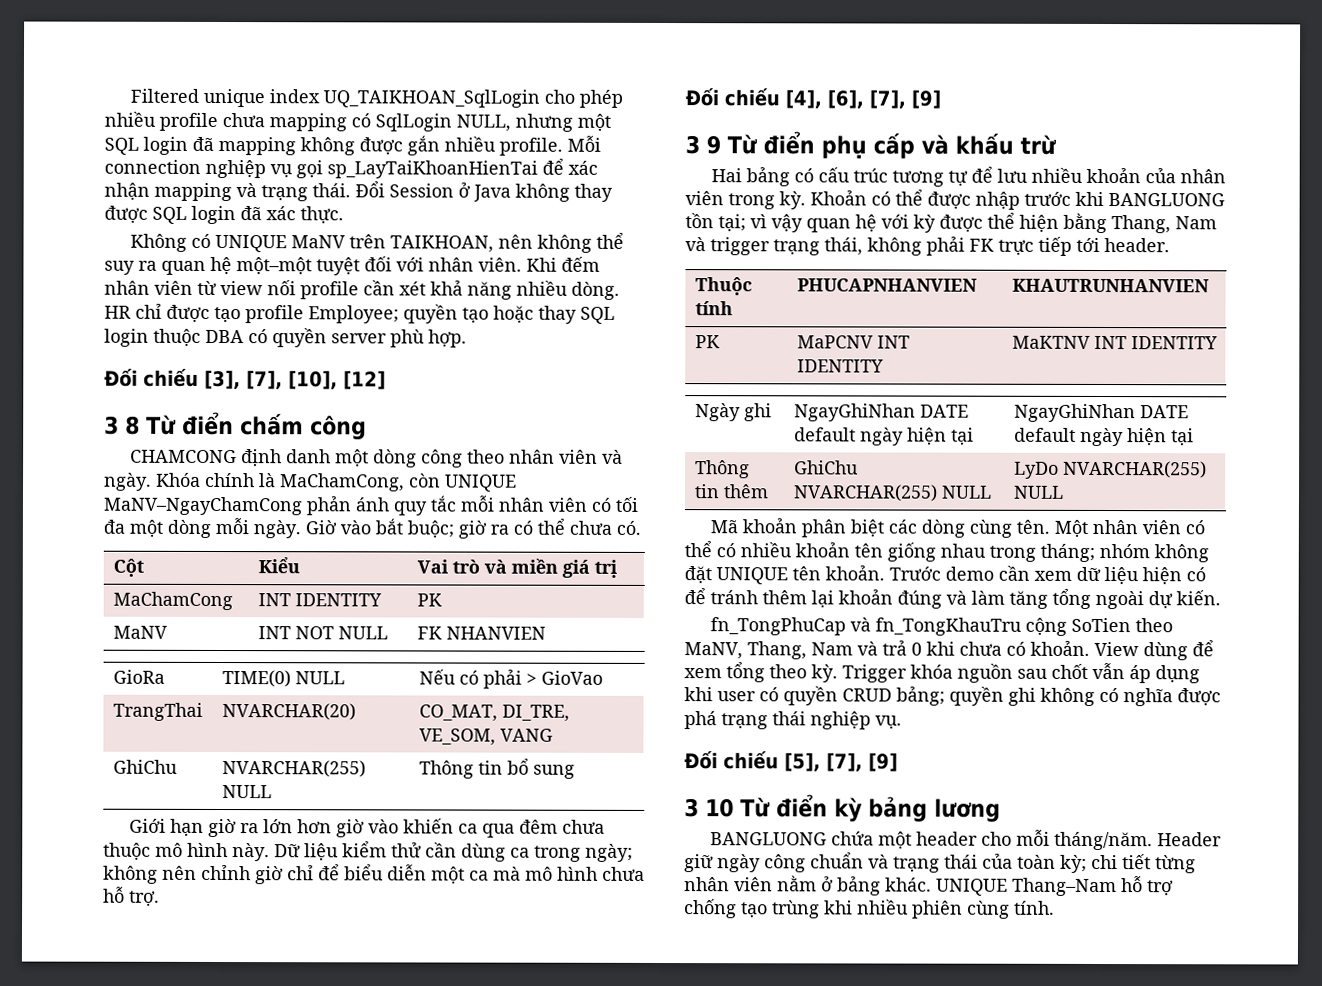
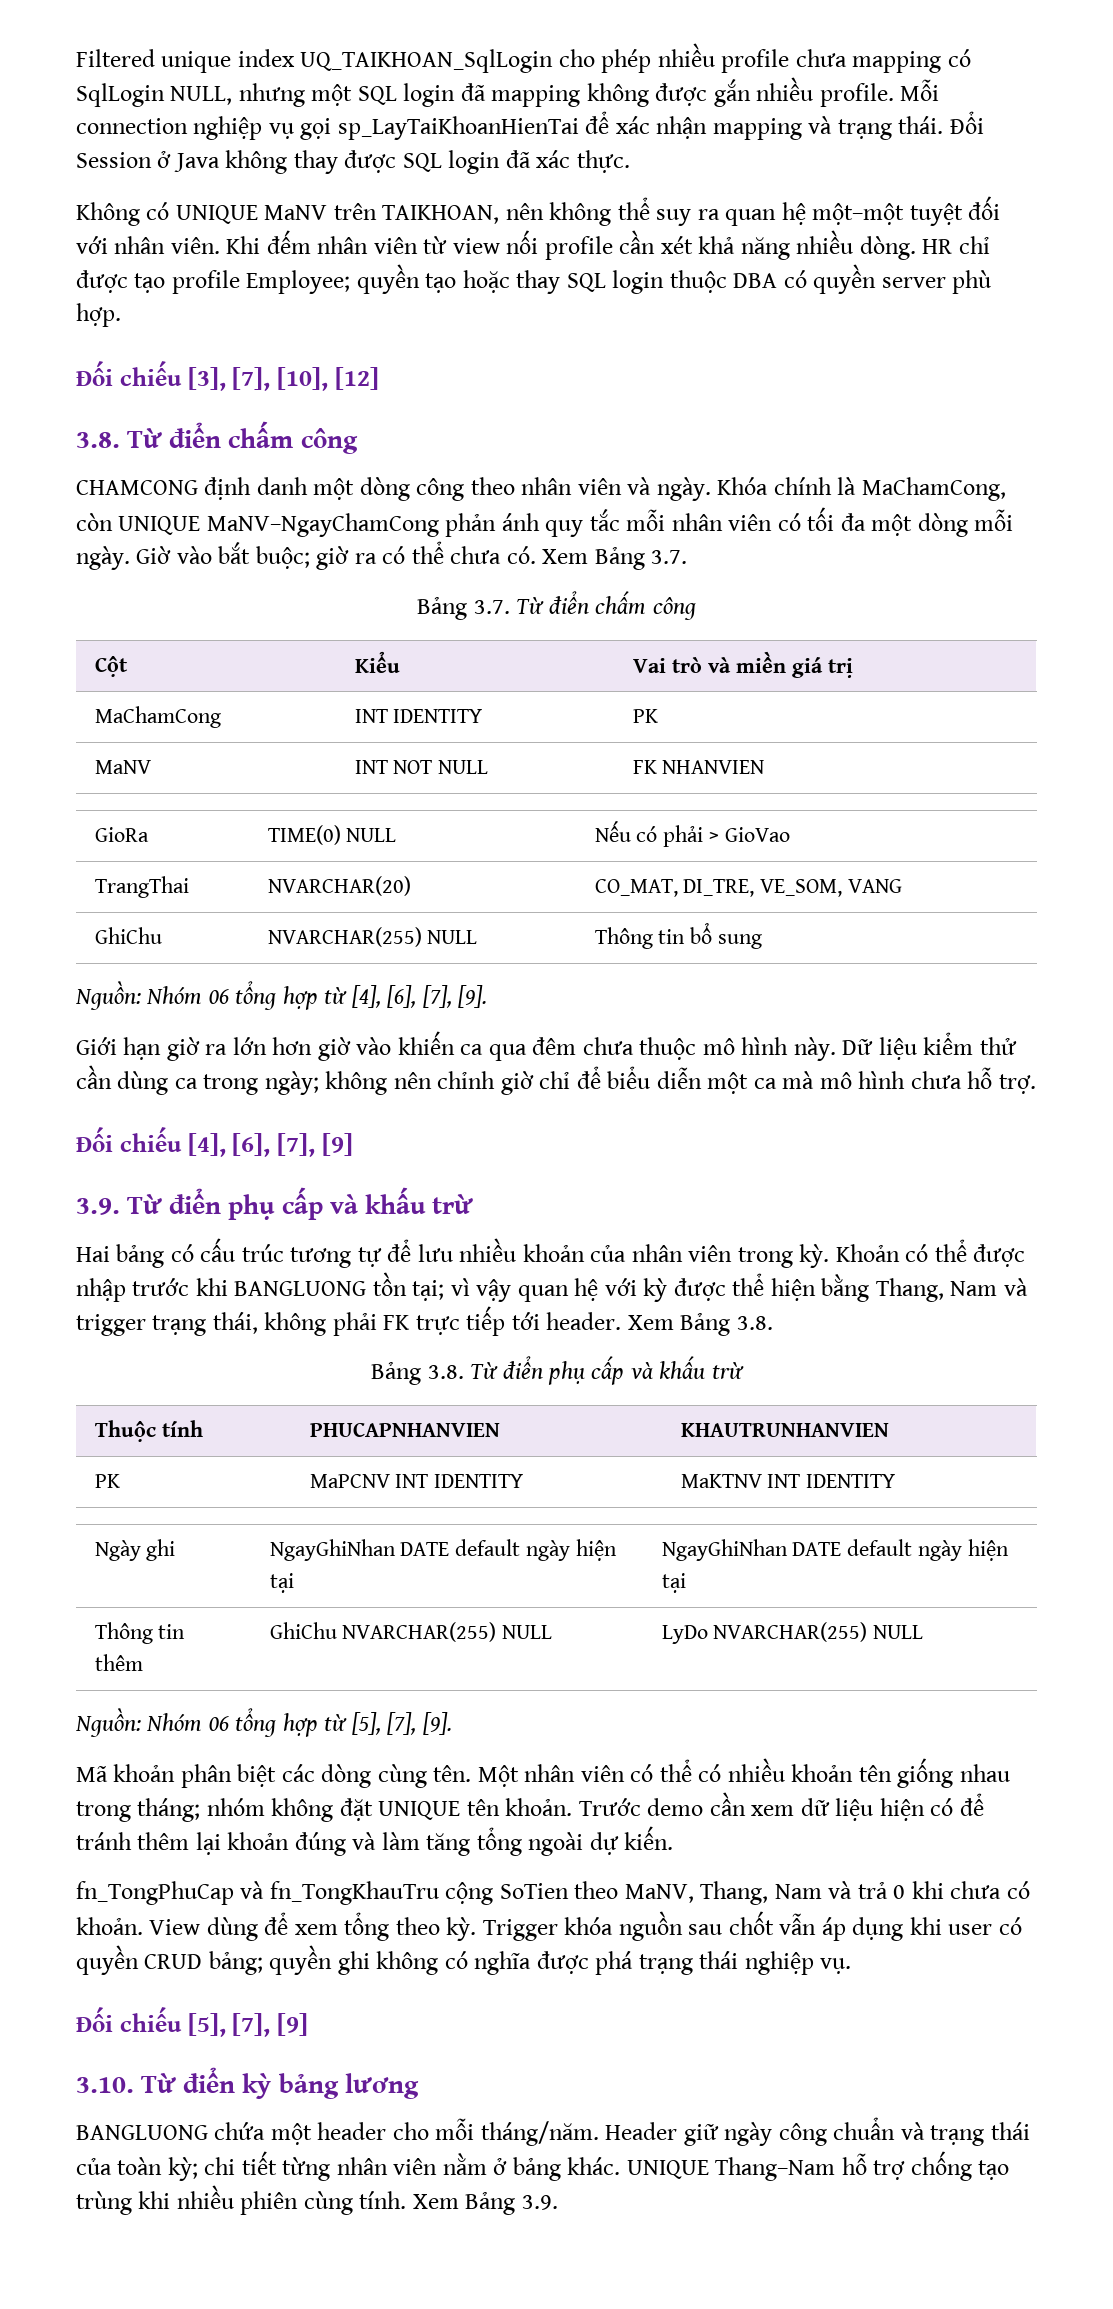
[104,415,140,435] 3 8 -> [76,432,120,448] 3.8.
(641, 527) none -> [542,547,688,570] [417,591,696,620] Xem Bảng 3.7. // Bảng 3.7. Từ điển chấm công
(575, 771) none -> [75,981,488,1010] // Nguồn: Nhóm 06 tổng hợp từ [4], [6], [7], [9].
[685,135,721,155] 3 9 -> [76,1198,120,1215] 3.9.
(1170, 245) none -> [627,1313,773,1336] [371,1356,744,1385] Xem Bảng 3.8. // Bảng 3.8. Từ điển phụ cấp và khấu trừ
(1064, 492) none -> [75,1708,452,1737] // Nguồn: Nhóm 06 tổng hợp từ [5], [7], [9].
[684,798,734,818] 3 10 -> [76,2077,134,2093] 3.10.
(1055, 907) none -> [412,2192,558,2215] Xem Bảng 3.9.

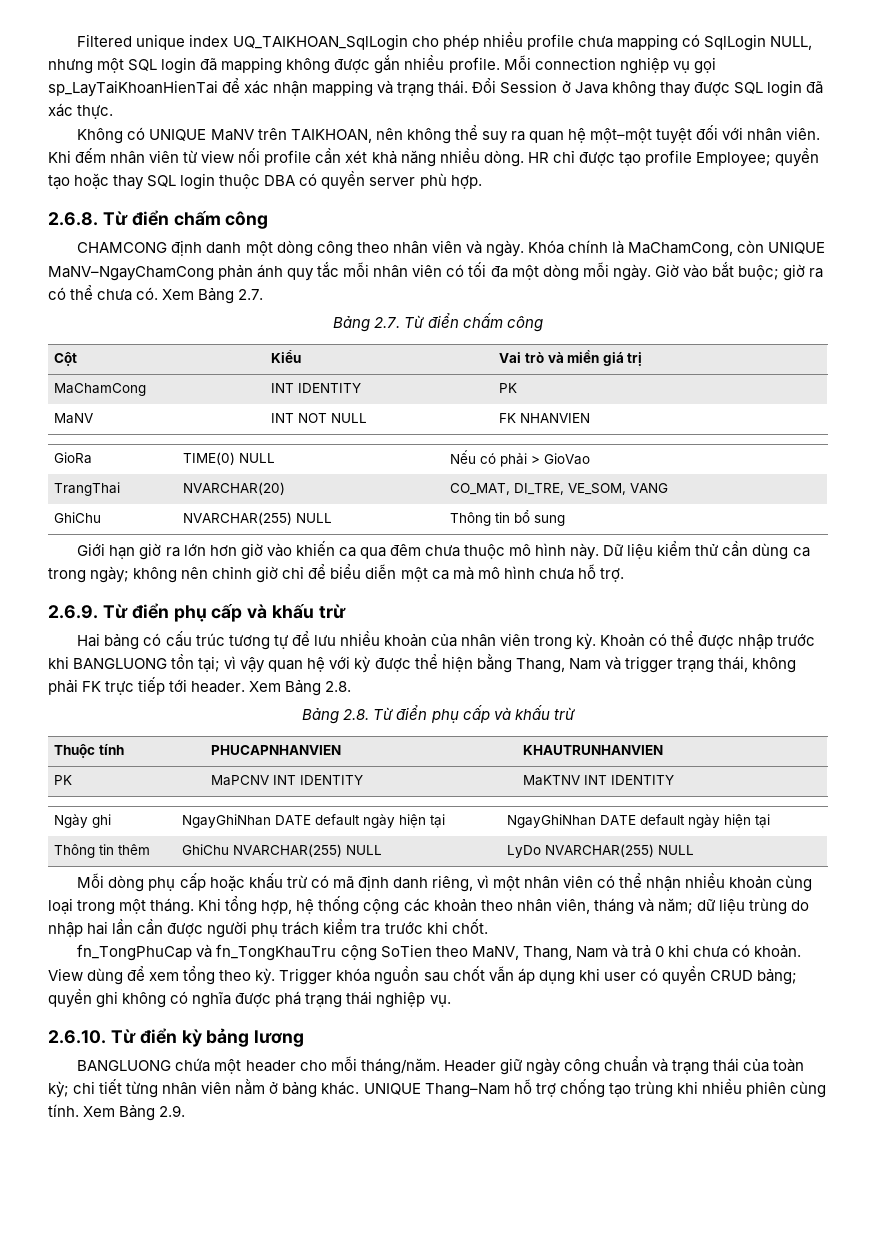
[76,361,379,391] [76,432,120,448] Đối chiếu [3], [7], [10], [12] // 3.8. -> [48,212,98,226] 2.6.8.
[651,550,688,564] [417,597,510,620] 3.7. // Bảng 3.7. -> [238,289,264,300] [333,316,401,332] 2.7. // Bảng 2.7.
[75,981,488,1010] // Nguồn: Nhóm 06 tổng hợp từ [4], [6], [7], [9]. -> (566, 520) none
[76,1127,353,1157] [76,1198,120,1215] Đối chiếu [4], [6], [7], [9] // 3.9. -> [48,605,98,619] 2.6.9.
[736,1316,773,1330] [371,1362,464,1385] 3.8. // Bảng 3.8. -> [325,681,352,692] [302,708,370,724] 2.8. // Bảng 2.8.
[75,1708,452,1737] [76,1764,519,1788] Nguồn: Nhóm 06 tổng hợp từ [5], [7], [9]. // Mã khoản phân biệt các dòng cùng tên. Một -> [77,873,521,892] Mỗi dòng phụ cấp hoặc khấu trừ có mã định danh riêng, vì một
[698,1758,1010,1788] [76,1792,984,1822] [76,1826,674,1856] có nhiều khoản tên giống nhau trong tháng; nhóm không đặt UNIQUE tên khoản. Trước demo cần xem dữ liệu hiện có để tránh thêm lại khoản đúng và làm tăng tổng ngoài dự kiến. -> [646,873,813,892] [48,896,810,915] [48,919,488,938] nhận nhiều khoản cùng loại trong một tháng. Khi tổng hợp, hệ thống cộng các khoản theo nhân viên, tháng và năm; dữ liệu trùng do nhập hai lần cần được người phụ trách kiểm tra trước khi chốt.
[76,2007,308,2037] [76,2077,134,2093] Đối chiếu [5], [7], [9] // 3.10. -> [48,1030,106,1044] 2.6.10.
[521,2195,558,2210] 3.9. -> [159,1105,186,1117] 2.9.

